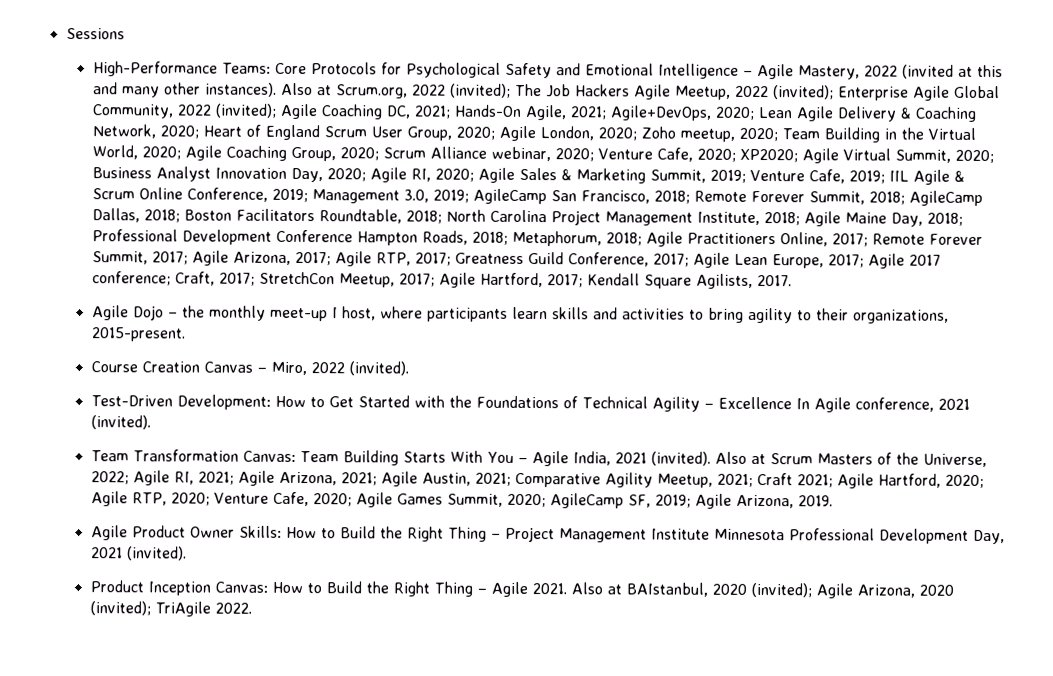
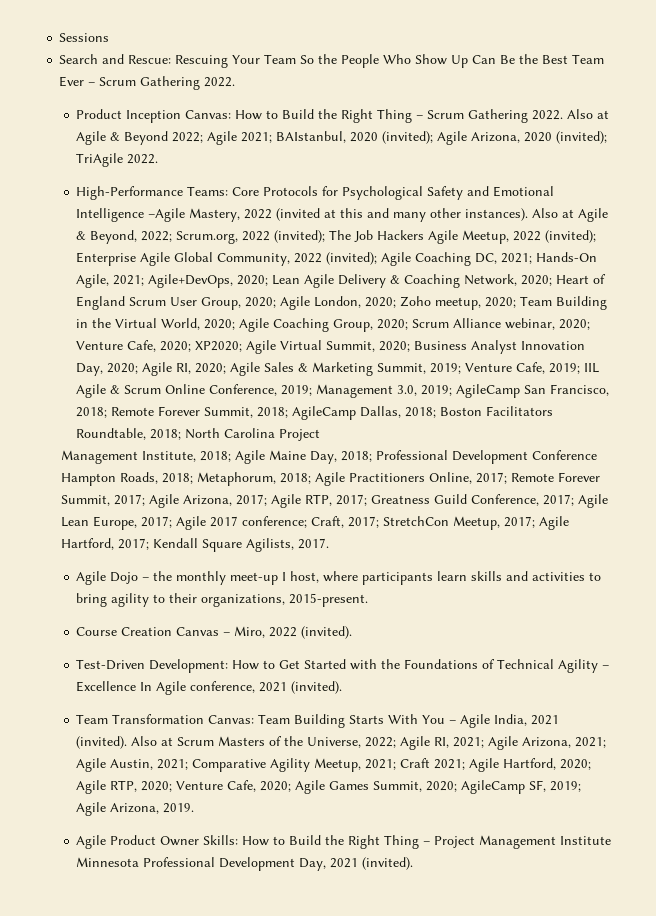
(125, 33) none -> [59,54,605,68] [59,76,236,90] [76,109,610,123] [76,131,608,145] [76,153,159,167] // Search and Rescue: Rescuing Your Team So the People Who Show Up Can Be the Best Team Ever – Scrum Gathering 2022. // Product Inception Canvas: How to Build the Right Thing – Scrum Gathering 2022. Also at Agile & Beyond 2022; Agile 2021; BAIstanbul, 2020 (invited); Agile Arizona, 2020 (invited); TriAgile 2022.
[743,64,795,80] – Agile -> [148,208,186,222] –Agile
(332, 90) none -> [578,208,609,222] [76,230,173,244] Agile & Beyond, 2022;
(601, 218) none -> (321, 435) //
[89,580,954,599] [89,601,253,617] // Product Inception Canvas: How to Build the Right Thing – Agile 2021. Also at BAIstanbul, 2020 (invited); Agile Arizona, 2020 (invited); TriAgile 2022. -> (414, 863) none

